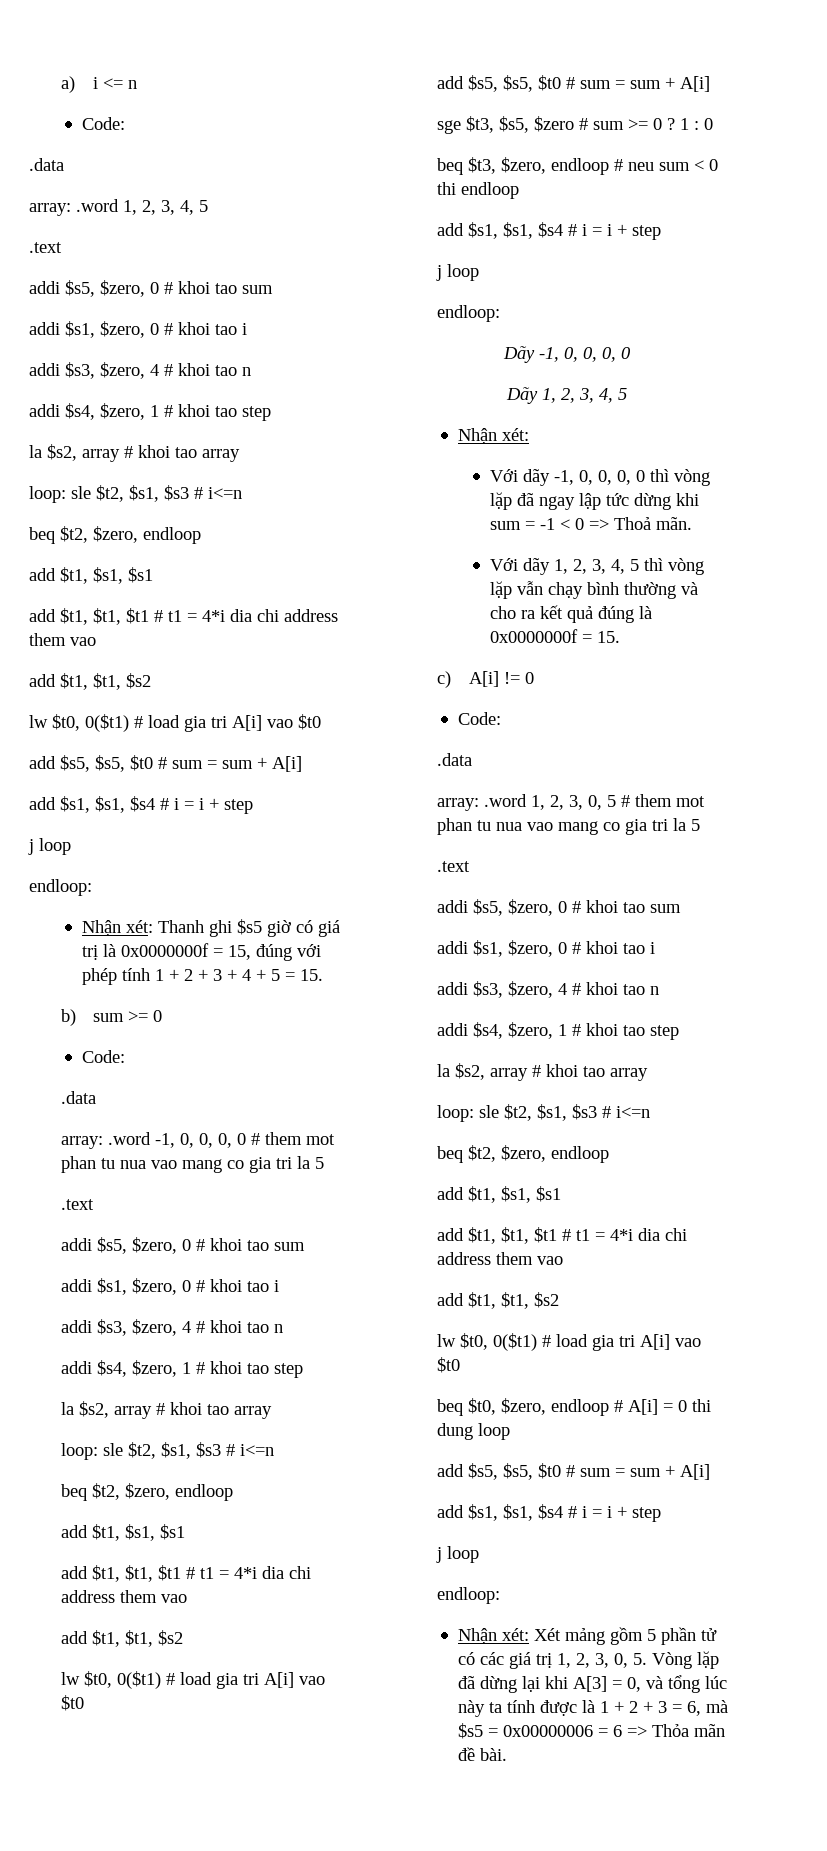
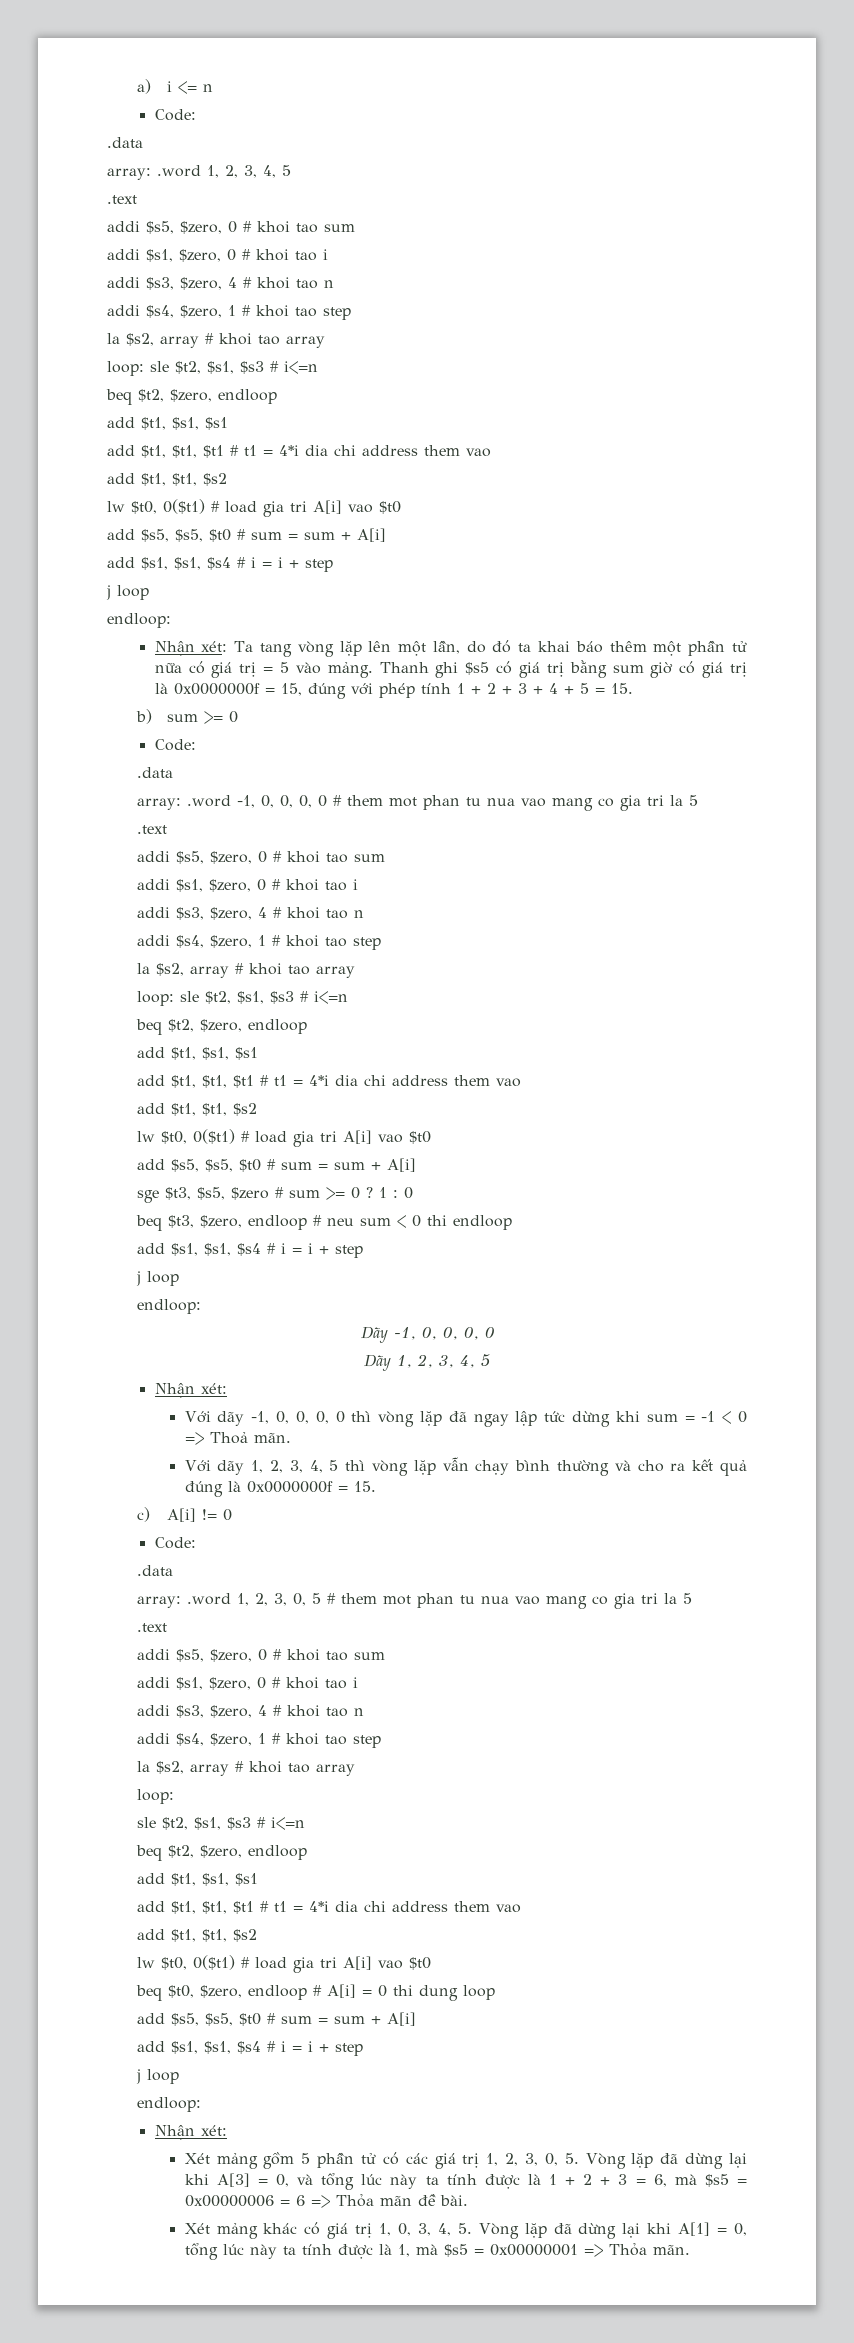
[157,919,262,937] Thanh ghi $s5 -> [234,640,747,657] [154,660,644,678] Ta tang vòng lặp lên một lần, do đó ta khai báo thêm một phần tử nữa có giá trị = 5 vào mảng. Thanh ghi $s5 có giá trị bằng sum
(475, 1113) none -> (175, 1796) //
(529, 1634) none -> (227, 2130) //
(507, 1754) none -> [184,2222,748,2239] [184,2243,690,2260] // Xét mảng khác có giá trị 1, 0, 3, 4, 5. Vòng lặp đã dừng lại khi A[1] = 0, tổng lúc này ta tính được là 1, mà $s5 = 0x00000001 => Thỏa mãn.

